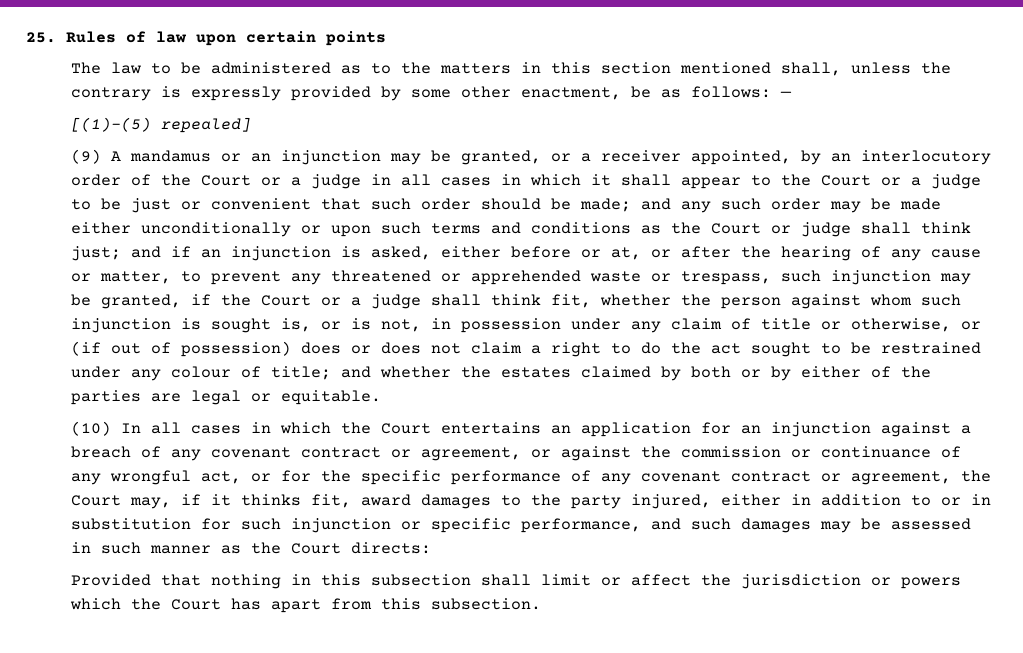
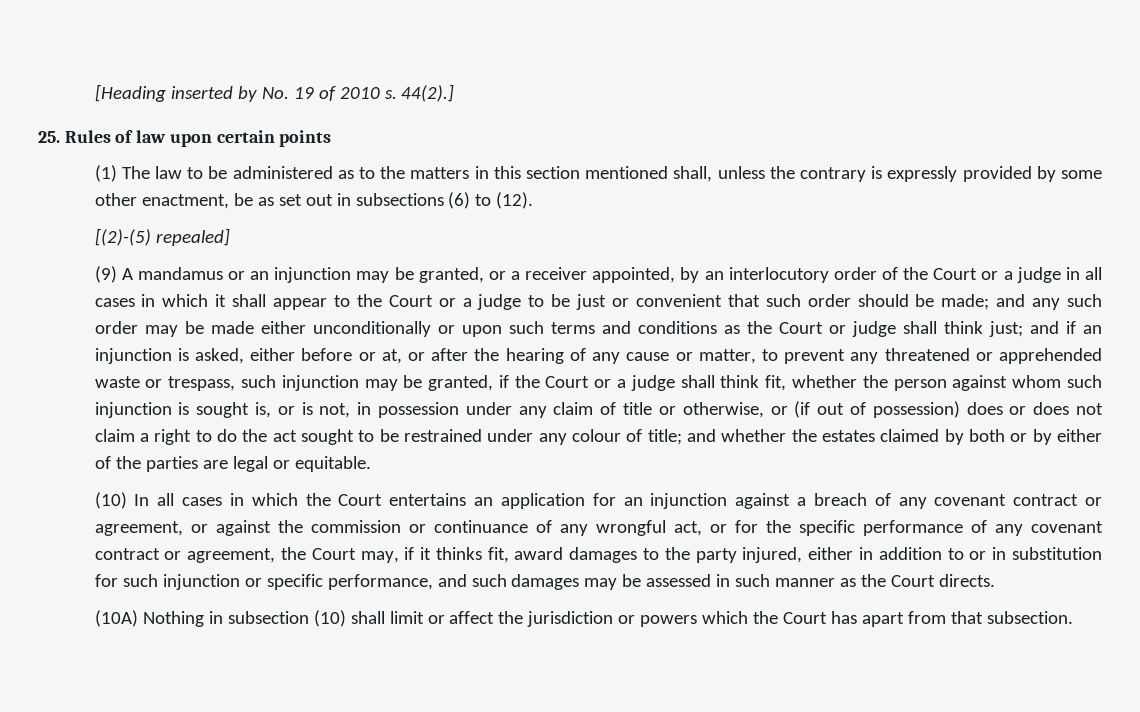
(26, 37) none -> [94,84,455,102] [Heading inserted by No. 19 of 2010 s. 44(2).] //
(386, 38) none -> [94,165,117,182] (1)
[690,86,792,98] [70,117,151,132] follows: — // [(1)-(5) -> [278,192,534,209] [94,228,151,246] set out in subsections (6) to (12). // [(2)-(5)
[350,542,431,554] [70,574,471,589] directs: // Provided that nothing in this subsection -> [939,574,996,587] [94,610,346,627] directs. // (10A) Nothing in subsection (10)
[380,598,421,610] this -> [951,611,984,624] that

